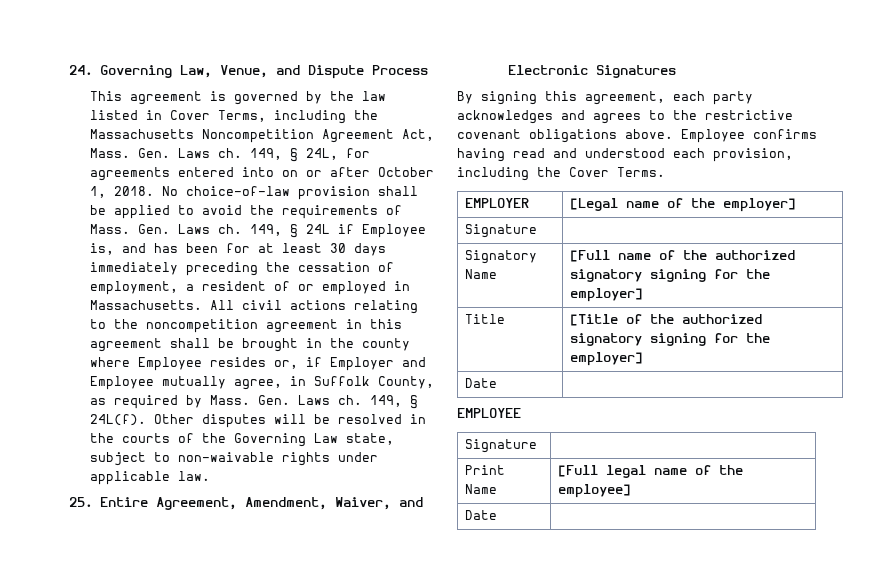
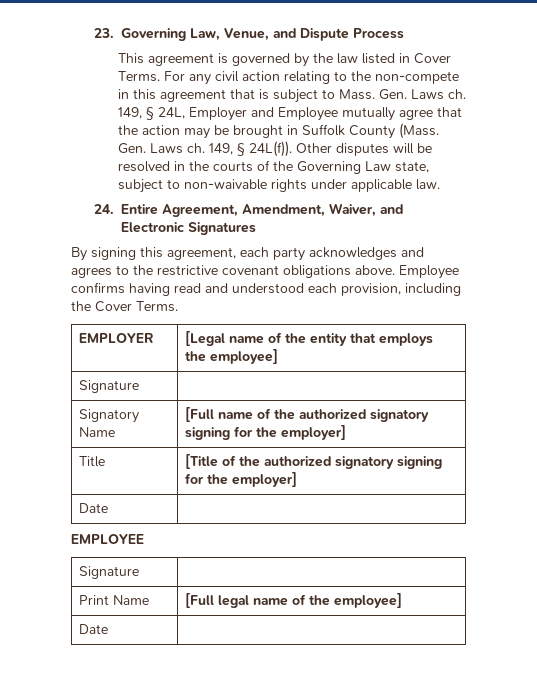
[69,65,94,75] 24. -> [94,28,115,38] 23.
[217,110,378,124] [89,129,434,143] Terms, including the Massachusetts Noncompetition Agreement Act, -> [117,71,459,85] [117,89,335,103] Terms. For any civil action relating to the non-compete in this agreement that is subject to
[345,148,370,158] [89,167,434,181] [89,186,418,200] [89,205,402,219] [89,224,426,238] [89,243,386,256] [89,262,394,276] [89,281,410,295] [89,300,418,314] [89,319,402,333] [89,338,410,352] [89,357,426,371] [89,376,434,390] [89,395,418,409] [89,414,146,426] for agreements entered into on or after October 1, 2018. No choice-of-law provision shall be applied to avoid the requirements of Mass. Gen. Laws ch. 149, § 24L if Employee is, and has been for at least 30 days immediately preceding the cessation of employment, a resident of or employed in Massachusetts. All civil actions relating to the noncompetition agreement in this agreement shall be brought in the county where Employee resides or, if Employer and Employee mutually agree, in Suffolk County, as required by Mass. Gen. Laws ch. 149, § 24L(f). -> [188,107,462,121] [117,123,439,139] [117,141,292,157] Employer and Employee mutually agree that the action may be brought in Suffolk County (Mass. Gen. Laws ch. 149, § 24L(f)).
[69,497,94,507] 25. -> [94,204,115,214] 24.
[723,198,797,212] employer] -> [310,333,434,346] [185,349,279,364] entity that employs the employee]

